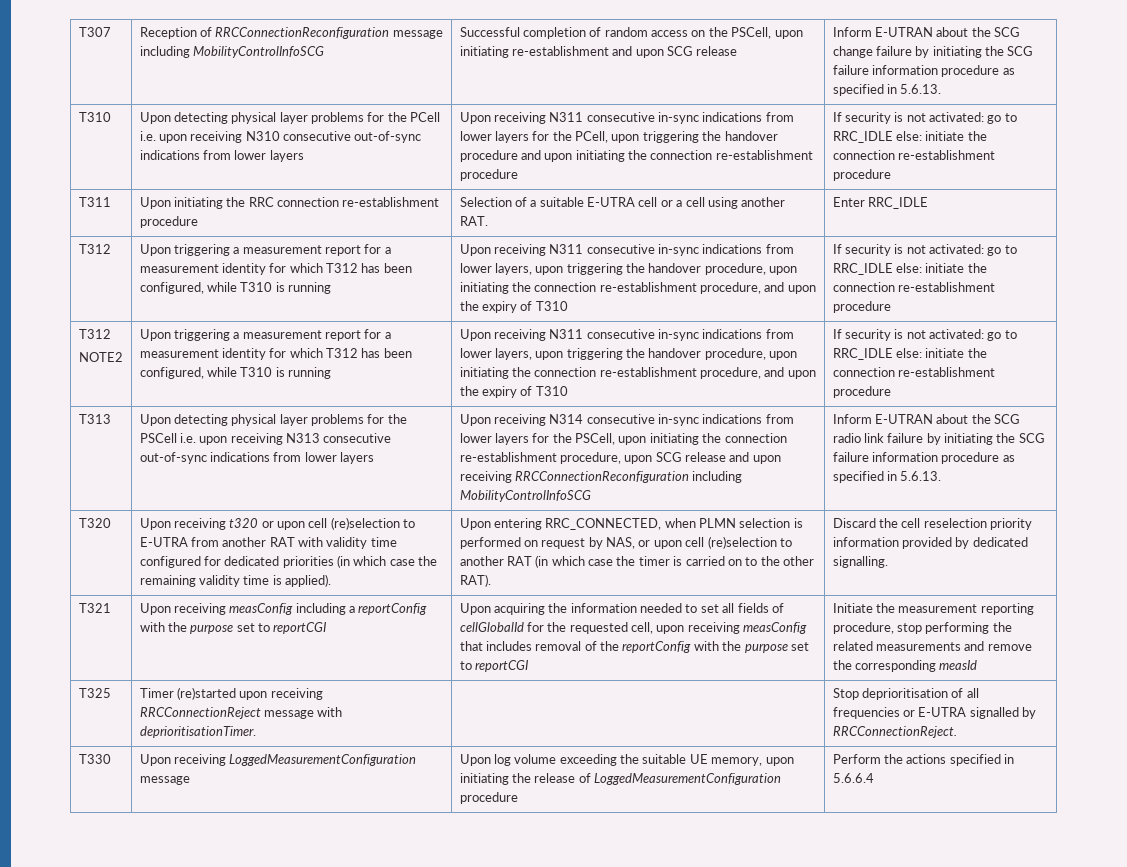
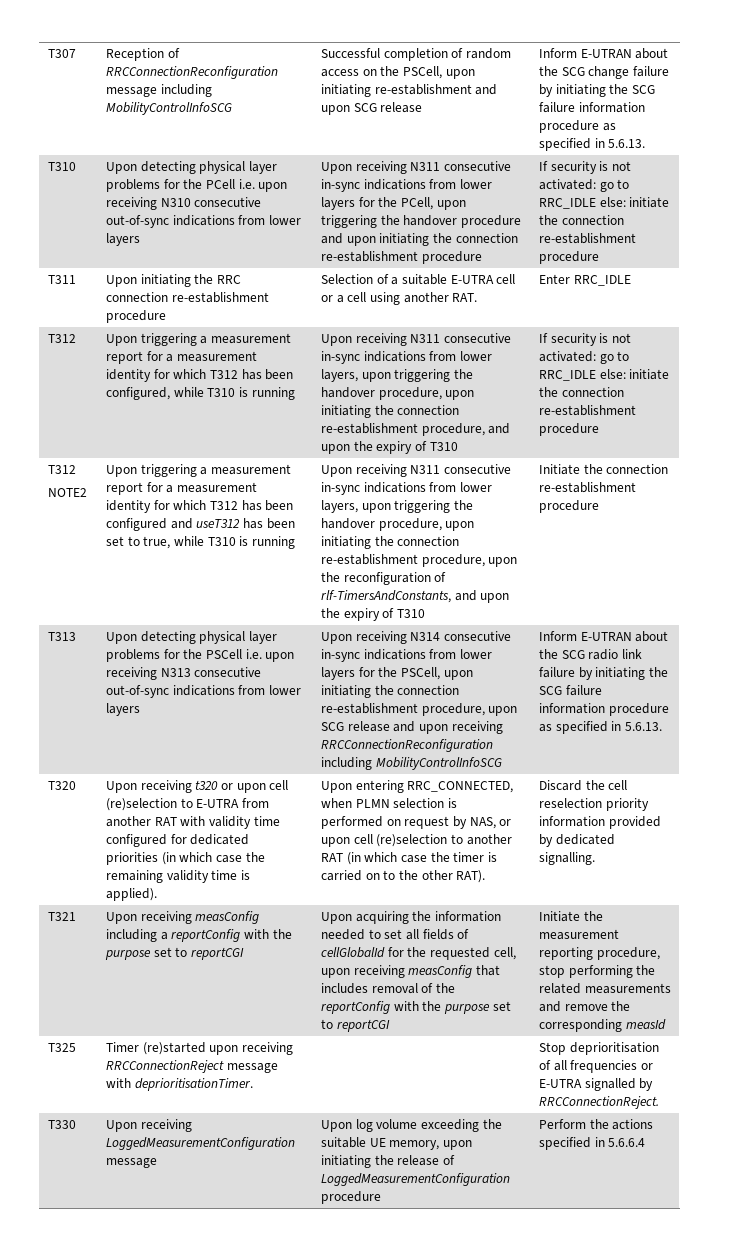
[139,367,204,379] configured, -> [106,518,295,531] [106,536,171,549] configured and useT312 has been set to true,
[764,367,816,379] [459,386,568,398] [832,329,1017,341] [832,348,965,360] and upon the expiry of T310 | If security is not activated: go to RRC_IDLE else: initiate -> [488,557,518,567] [321,572,447,585] [321,590,510,603] [321,608,425,621] [539,464,581,475] upon the reconfiguration of rlf-TimersAndConstants, and upon the expiry of T310 | Initiate

